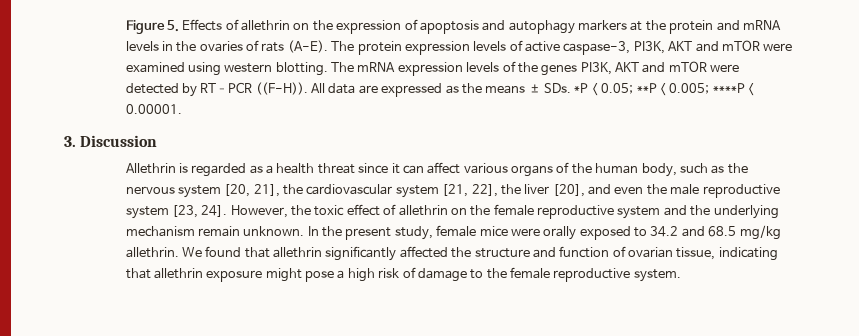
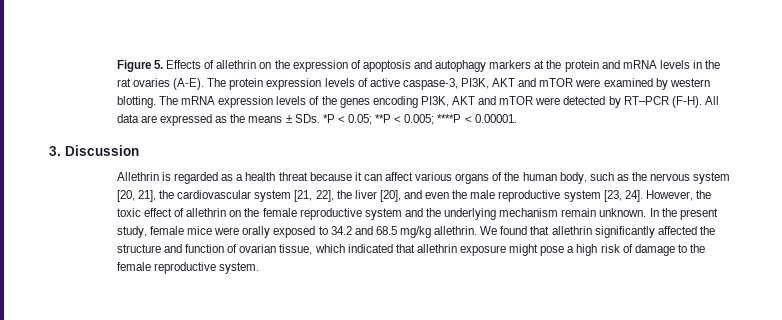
[199,40,285,52] ovaries of rats -> [116,78,171,87] rat ovaries
[187,62,221,76] using -> [655,78,668,90] by
(578, 70) none -> [372,96,418,108] encoding
[255,82,308,95] ((F-H)). -> [671,96,702,108] (F-H).
[358,163,389,174] since -> [309,172,352,181] because
[718,247,778,261] indicating -> [314,244,393,253] which indicated

